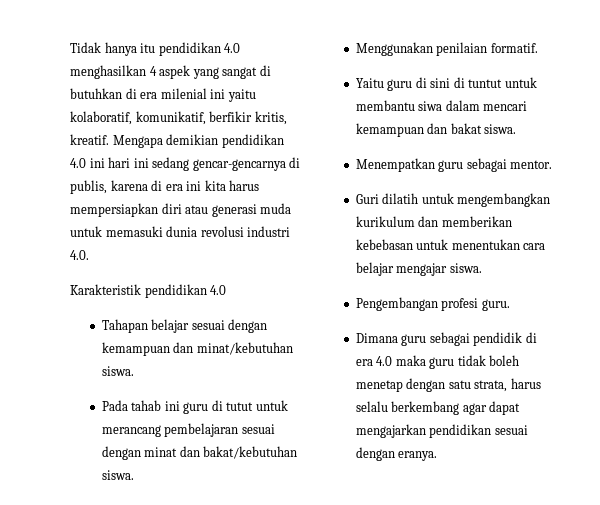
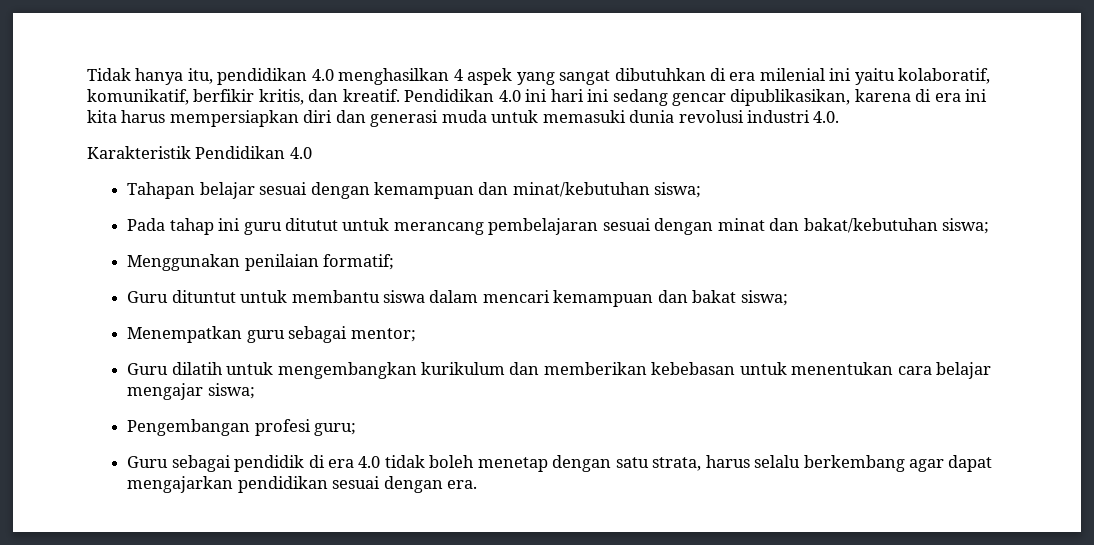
[140,43,156,53] itu -> [187,68,213,84] itu,
[259,65,271,76] [70,88,122,99] di butuhkan -> [614,68,706,81] dibutuhkan
[70,134,284,148] kreatif. Mengapa demikian pendidikan -> [308,89,495,102] dan kreatif. Pendidikan
[192,157,301,171] [70,180,107,194] gencar-gencarnya di publis, -> [672,89,851,106] gencar dipublikasikan,
[185,205,209,214] atau -> [335,110,366,123] dan
[144,284,207,298] pendidikan -> [195,146,286,159] Pendidikan
[101,366,134,376] siswa. -> [654,182,702,198] siswa;
[131,400,162,411] tahab -> [169,218,214,235] tahap
[211,400,254,411] di tutut -> [285,218,339,231] ditutut
[101,470,134,480] siswa. -> [942,218,990,234] siswa;
[490,43,538,53] [355,77,503,91] formatif. // Yaitu guru di sini di tuntut -> [323,254,395,270] [127,290,236,303] formatif; // Guru dituntut
[418,101,443,111] siwa -> [383,290,426,303] siswa
[484,124,517,134] siswa. -> [740,290,788,306] siswa;
[510,160,553,169] [355,194,379,204] mentor. // Guri -> [350,328,416,342] [127,363,169,375] mentor; // Guru
[449,263,482,273] siswa. -> [207,383,255,399] siswa;
[481,299,510,311] [355,333,427,346] guru. // Dimana guru -> [314,423,357,436] [127,456,169,468] guru; // Guru
[395,355,455,369] maka guru -> (381, 462) none
[398,451,438,461] eranya. -> [447,480,478,489] era.

